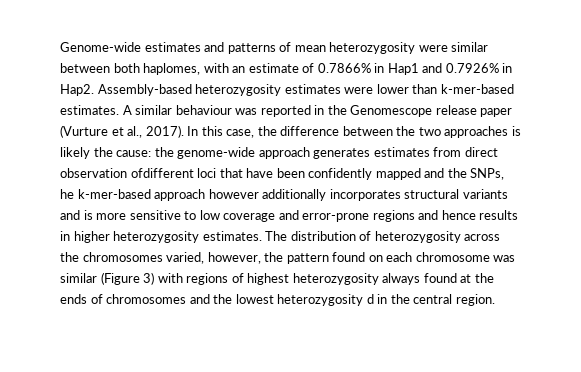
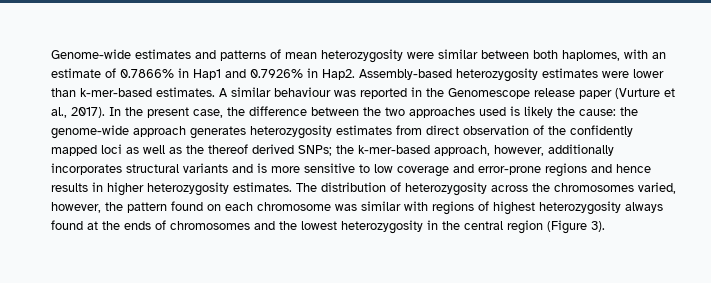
[201,126,223,136] this -> [125,107,189,118] the present
(509, 132) none -> [479,107,506,116] used
(371, 153) none -> [250,125,332,139] heterozygosity
[130,168,505,180] [60,189,259,201] ofdifferent loci that have been confidently mapped and the SNPs, he k-mer-based approach however -> [533,125,633,137] [51,144,544,156] of the confidently mapped loci as well as the thereof derived SNPs; the k-mer-based approach, however,
[100,272,155,285] (Figure 3) -> (401, 206) none
[366,294,374,304] d -> (423, 227) none
[455,294,495,306] region. -> [507,220,605,234] region (Figure 3).

